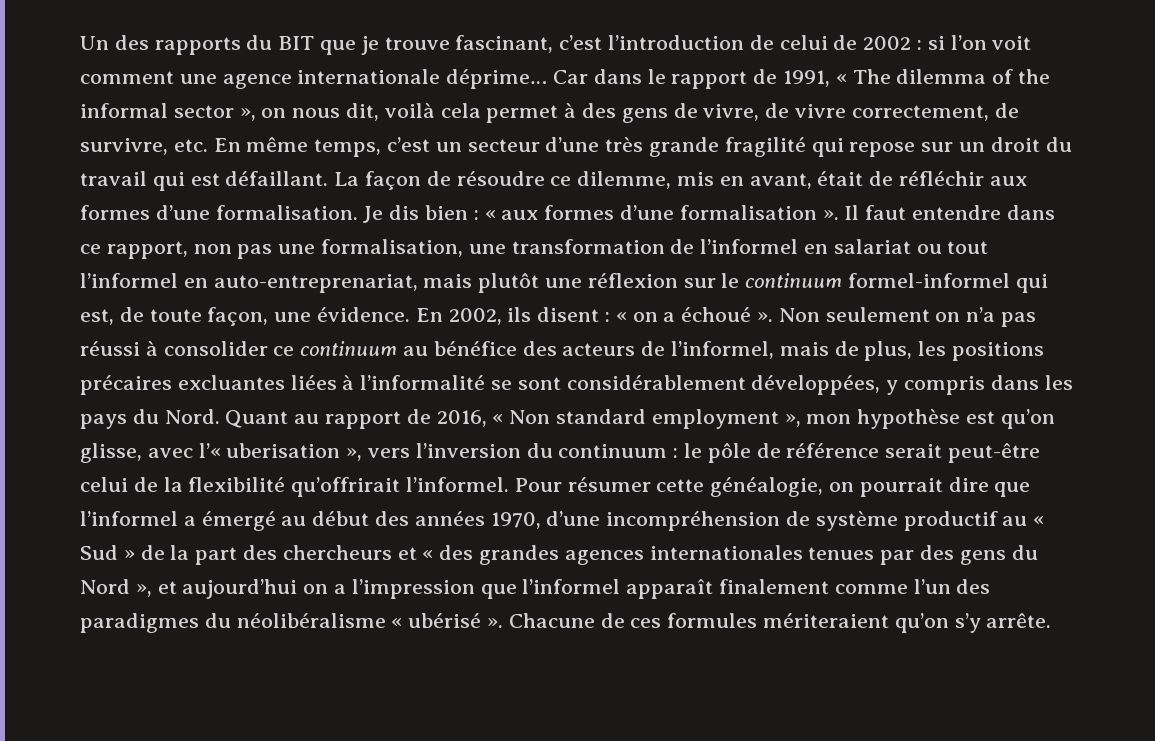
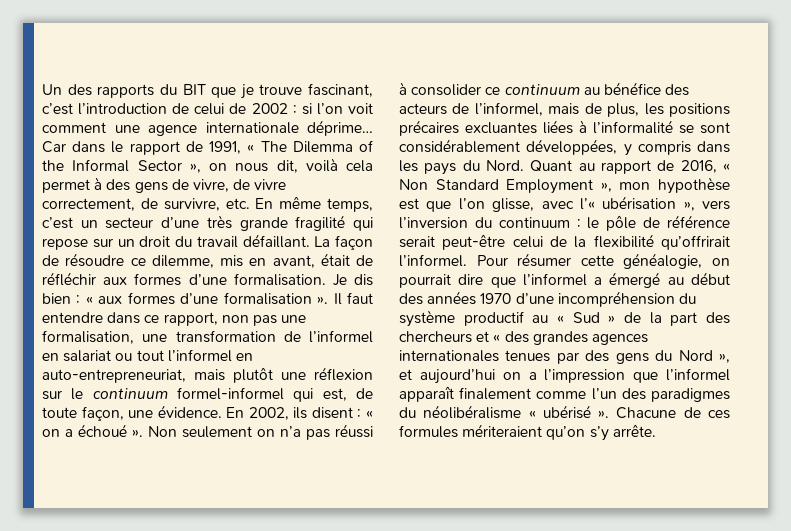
[896,69,987,84] dilemma -> [292,141,353,153] Dilemma
[80,103,234,118] informal sector -> [72,159,182,172] Informal Sector
[152,172,220,191] qui est -> (238, 242) none
[213,274,418,293] auto-entreprenariat, -> [42,369,186,383] auto-entrepreneuriat,
[556,409,779,429] standard employment -> [435,179,594,194] Standard Employment
[1000,409,1055,429] qu’on -> [426,198,485,212] que l’on
[226,443,341,458] uberisation -> [602,196,677,210] ubérisation
[490,512,541,529] 1970, -> [480,293,512,304] 1970
[786,511,811,526] de -> [678,293,696,304] du

